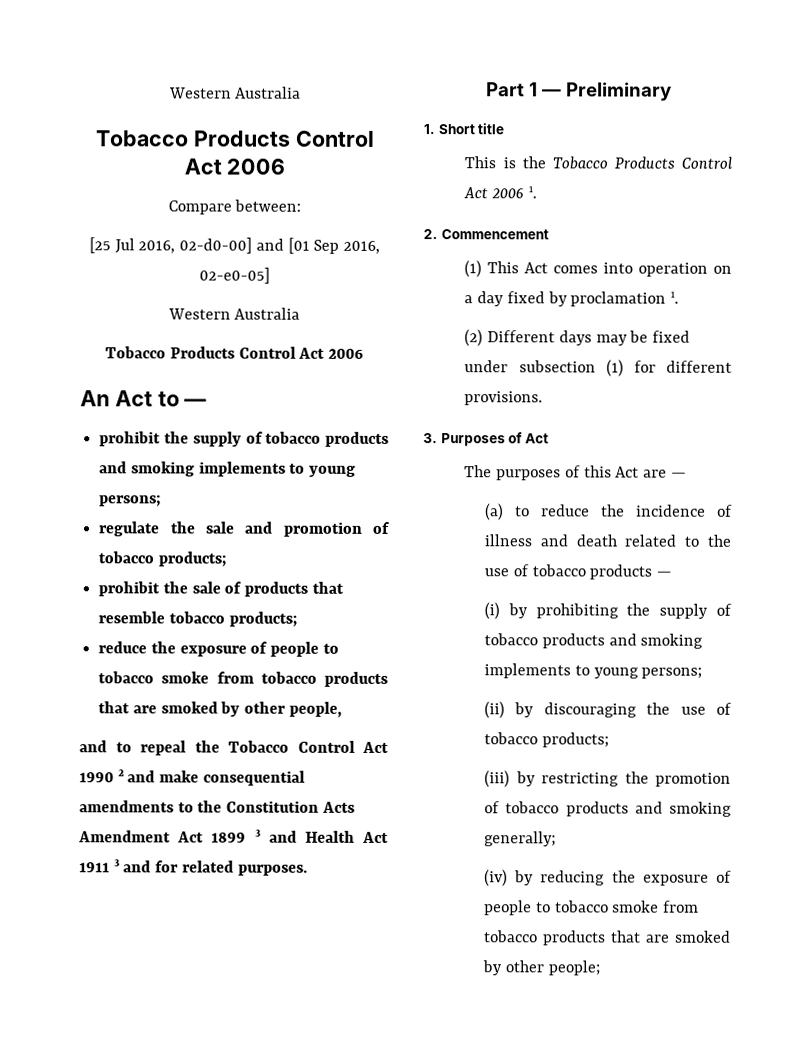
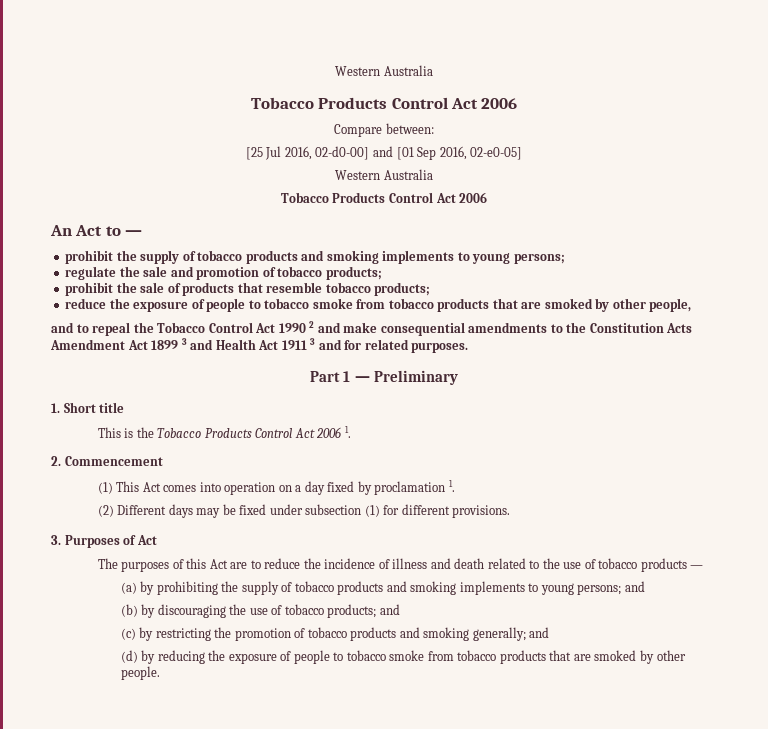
[670,472,687,478] [485,503,505,521] — // (a) -> (248, 565) none
[484,602,501,620] (i) -> [120,582,137,594] (a)
[484,701,506,719] // (ii) -> [624,581,645,592] [120,604,138,617] and // (b)
[484,770,511,788] // (iii) -> [379,604,400,615] [120,628,136,640] and // (c)
[484,869,509,887] // (iv) -> [529,627,550,638] [120,650,138,663] and // (d)
[547,960,600,976] people; -> [120,666,160,680] people.

